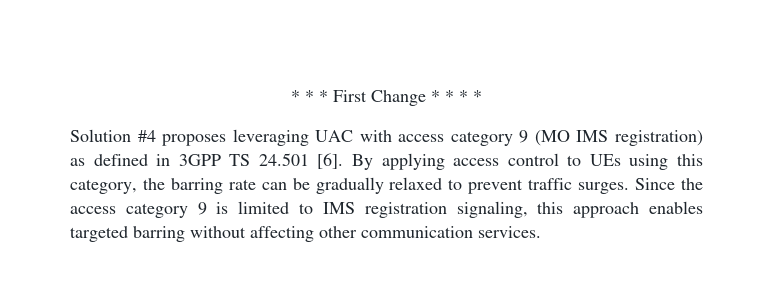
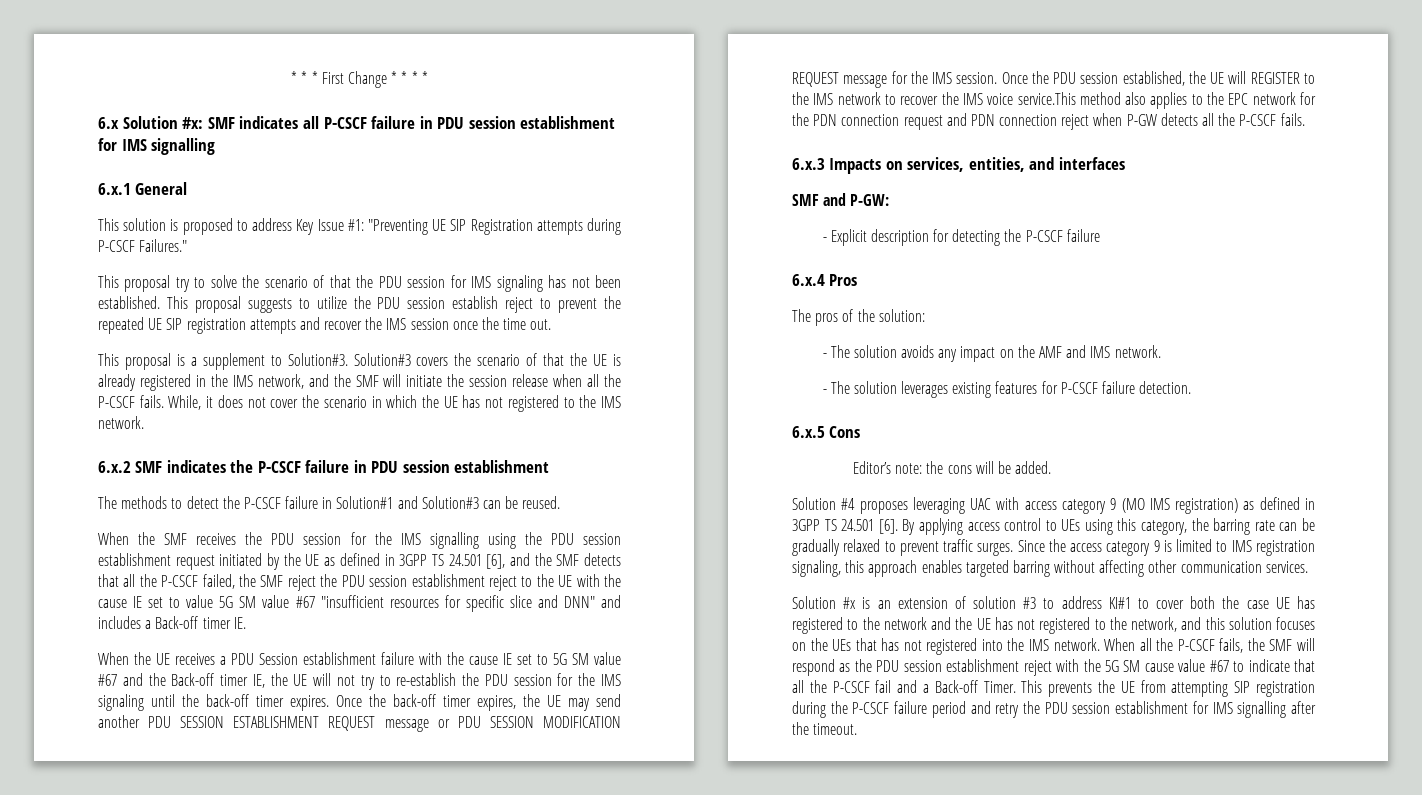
(482, 96) none -> [98,116,616,129] [98,138,216,155] [98,182,188,195] [98,218,621,235] [98,239,188,252] [98,275,622,292] [98,296,621,313] [98,317,552,334] [98,353,621,370] [98,374,621,391] [98,395,621,412] [98,416,144,429] [98,460,550,473] [98,496,561,509] [98,532,621,549] [98,553,621,570] [98,574,622,591] [98,595,621,612] [98,616,246,629] [98,652,621,665] [98,673,621,690] [98,694,621,711] [98,715,622,732] [792,71,1315,88] [792,92,1316,109] [792,113,1305,130] [792,157,1125,174] [792,193,890,206] [822,229,1100,246] [792,274,858,286] [792,309,925,326] [822,345,1161,362] [822,381,1192,398] [792,426,861,438] [853,461,1052,474] // 6.x Solution #x: SMF indicates all P-CSCF failure in PDU session establishment for IMS signalling // 6.x.1 General // This solution is proposed to address Key Issue #1: "Preventing UE SIP Registration attempts during P-CSCF Failures." // This proposal try to solve the scenario of that the PDU session for IMS signaling has not been established. This proposal suggests to utilize the PDU session establish reject to prevent the repeated UE SIP registration attempts and recover the IMS session once the time out. // This proposal is a supplement to Solution#3. Solution#3 covers the scenario of that the UE is already registered in the IMS network, and the SMF will initiate the session release when all the P-CSCF fails. While, it does not cover the scenario in which the UE has not registered to the IMS network. // 6.x.2 SMF indicates the P-CSCF failure in PDU session establishment // The methods to detect the P-CSCF failure in Solution#1 and Solution#3 can be reused. // When the SMF receives the PDU session for the IMS signalling using the PDU session establishment request initiated by the UE as defined in 3GPP TS 24.501 [6], and the SMF detects that all the P-CSCF failed, the SMF reject the PDU session establishment reject to the UE with the cause IE set to value 5G SM value #67 "insufficient resources for specific slice and DNN" and includes a Back-off timer IE. // When the UE receives a PDU Session establishment failure with the cause IE set to 5G SM value #67 and the Back-off timer IE, the UE will not try to re-establish the PDU session for the IMS signaling until the back-off timer expires. Once the back-off timer expires, the UE may send another PDU SESSION ESTABLISHMENT REQUEST message or PDU SESSION MODIFICATION REQUEST message for the IMS session. Once the PDU session established, the UE will REGISTER to the IMS network to recover the IMS voice service.This method also applies to the EPC network for the PDN connection request and PDN connection reject when P-GW detects all the P-CSCF fails. // 6.x.3 Impacts on services, entities, and interfaces // SMF and P-GW: // - Explicit description for detecting the P-CSCF failure // 6.x.4 Pros // The pros of the solution: // - The solution avoids any impact on the AMF and IMS network. // - The solution leverages existing features for P-CSCF failure detection. // 6.x.5 Cons // Editor’s note: the cons will be added.
(541, 232) none -> [792,596,1315,609] [792,617,1315,634] [792,638,1315,655] [792,659,1315,676] [792,680,1315,697] [792,701,1316,718] [792,722,858,735] // Solution #x is an extension of solution #3 to address KI#1 to cover both the case UE has registered to the network and the UE has not registered to the network, and this solution focuses on the UEs that has not registered into the IMS network. When all the P-CSCF fails, the SMF will respond as the PDU session establishment reject with the 5G SM cause value #67 to indicate that all the P-CSCF fail and a Back-off Timer. This prevents the UE from attempting SIP registration during the P-CSCF failure period and retry the PDU session establishment for IMS signalling after the timeout.

